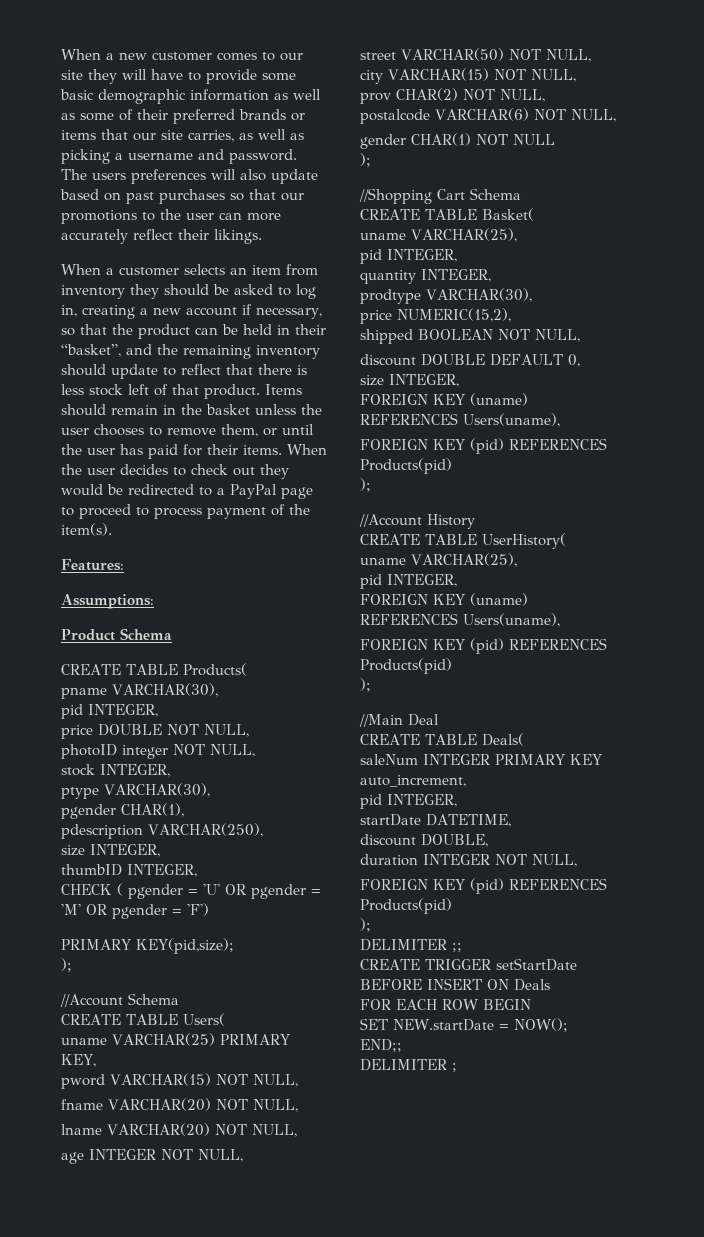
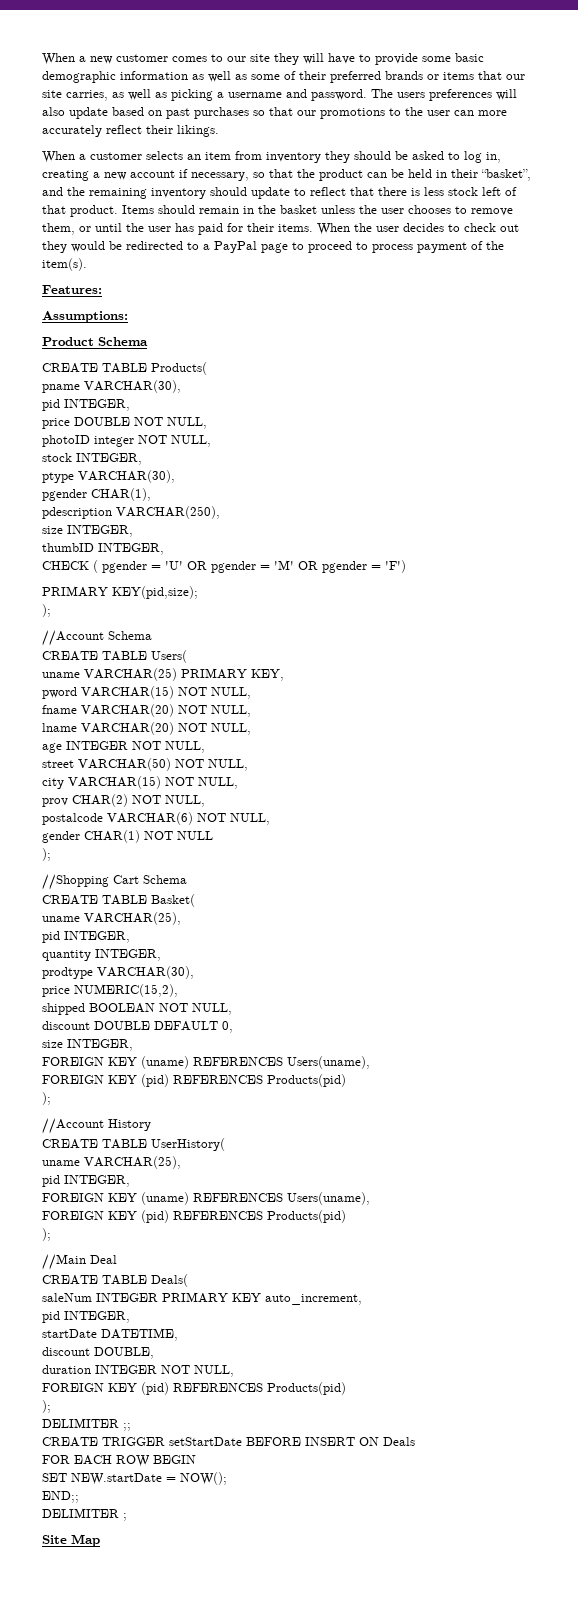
(457, 1067) none -> [42,1534,100,1547] // Site Map

